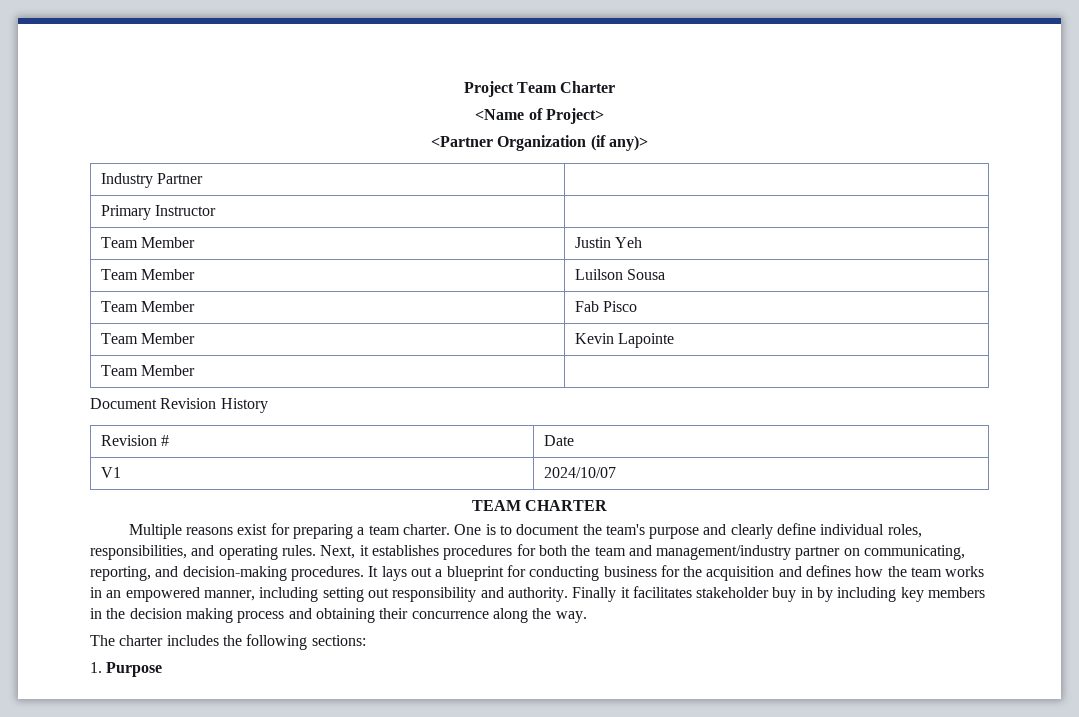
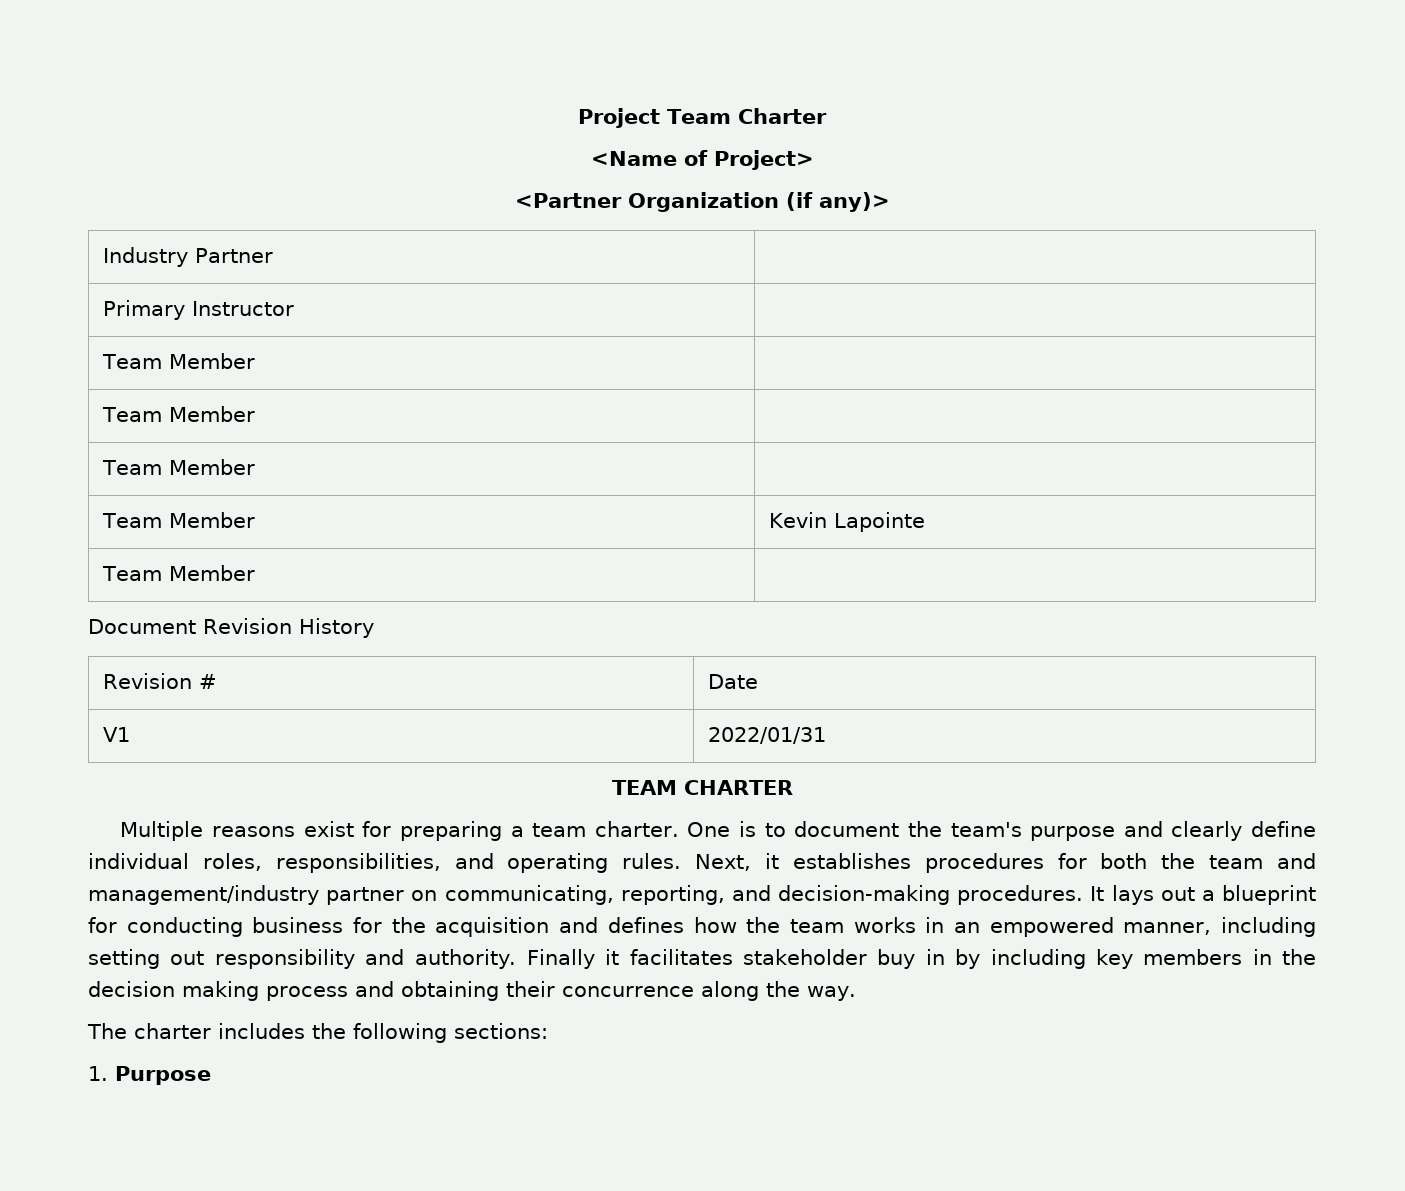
[575,237,643,248] [101,269,196,280] [575,269,666,280] [101,301,196,312] [575,301,638,312] Justin Yeh // Team Member | Luilson Sousa // Team Member | Fab Pisco -> [101,406,255,422] [101,459,255,475] // Team Member | // Team Member |
[544,467,617,478] 2024/10/07 -> [707,727,826,744] 2022/01/31

